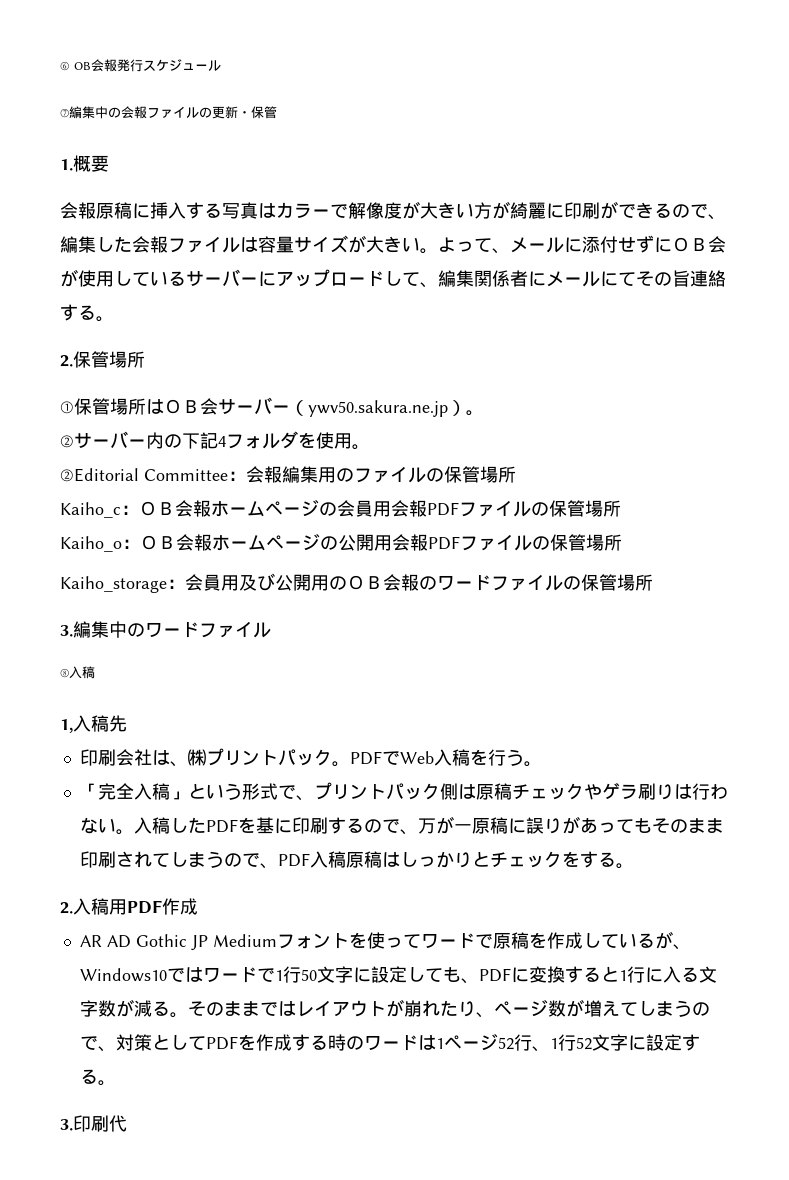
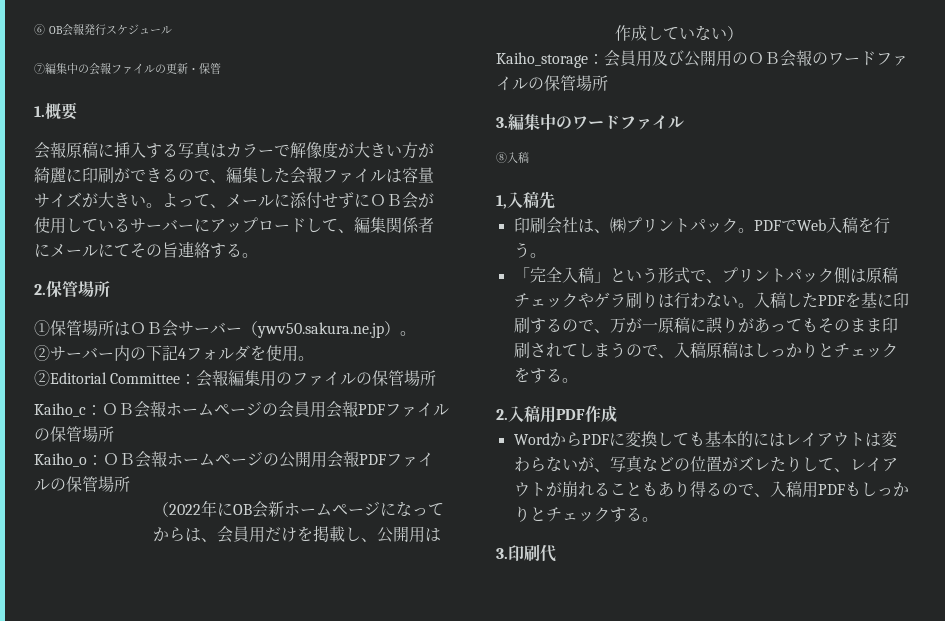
(622, 542) none -> [153,500,445,518] [153,525,442,543] [615,25,744,41] // （2022年にOB会新ホームページになってからは、会員用だけを掲載し、公開用は作成していない）
[277,853,310,867] PDF -> (674, 356) none
[79,931,691,951] [79,966,717,984] [79,999,710,1018] [79,1034,682,1052] AR AD Gothic JP Mediumフォントを使ってワードで原稿を作成しているが、Windows10ではワードで1行50文字に設定しても、PDFに変換すると1行に入る文字数が減る。そのままではレイアウトが崩れたり、ページ数が増えてしまうので、対策としてPDFを作成する時のワードは1ページ52行、1行52文字に設定 -> [513,431,897,447] [513,455,898,473] [513,481,909,498] [513,506,610,522] WordからPDFに変換しても基本的にはレイアウトは変わらないが、写真などの位置がズレたりして、レイアウトが崩れることもあり得るので、入稿用PDFもしっかりとチェック

